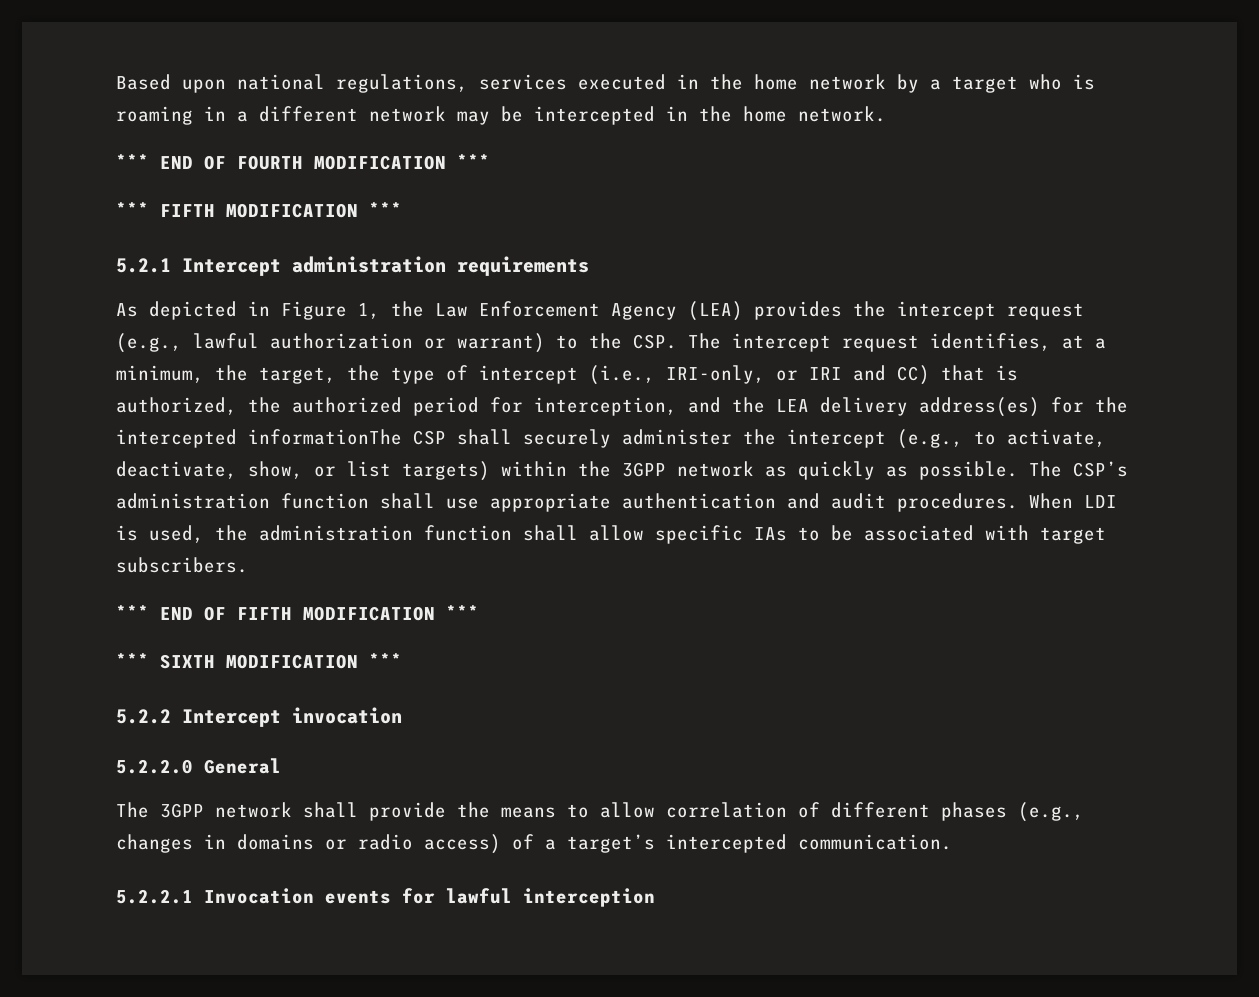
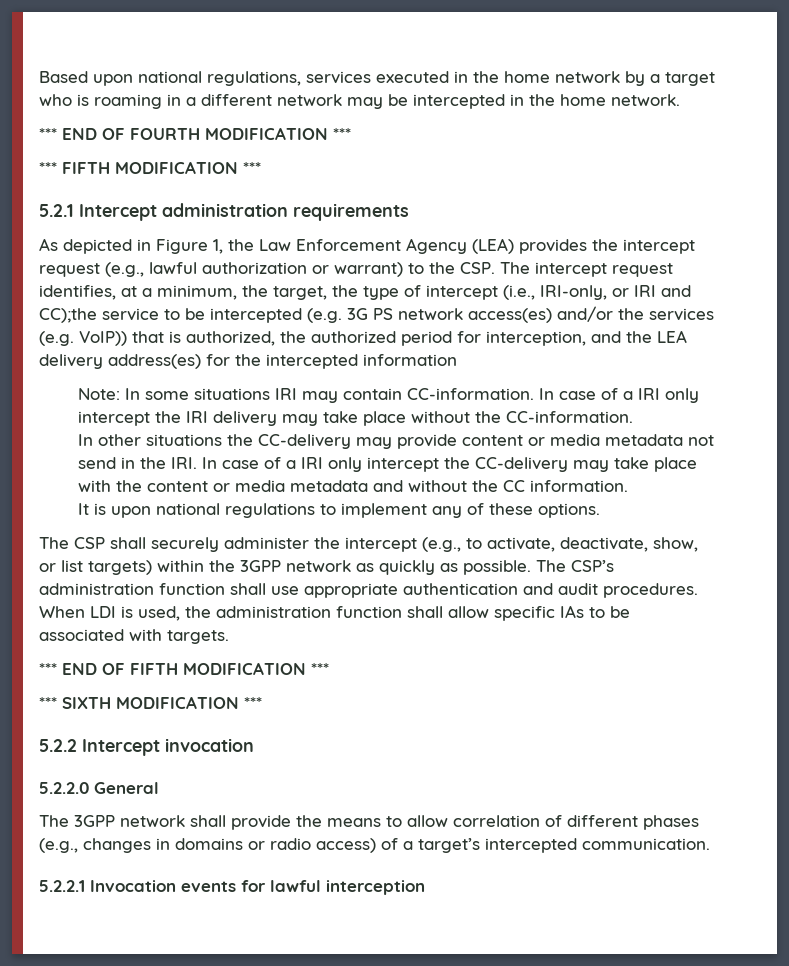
[897,365,930,385] CC) -> [39,306,714,323] [39,331,127,346] CC);the service to be intercepted (e.g. 3G PS network access(es) and/or the services (e.g. VoIP))
[248,429,402,445] informationThe -> [363,354,457,366] [78,388,700,403] [78,411,634,426] [78,434,715,449] [78,457,698,472] [78,480,629,492] [78,503,601,518] [39,537,69,549] information // Note: In some situations IRI may contain CC-information. In case of a IRI only intercept the IRI delivery may take place without the CC-information. // In other situations the CC-delivery may provide content or media metadata not send in the IRI. In case of a IRI only intercept the CC-delivery may take place with the content or media metadata and without the CC information. // It is upon national regulations to implement any of these options. // The
[1040,527,1106,544] [116,557,248,573] target subscribers. -> [167,630,229,644] targets.

